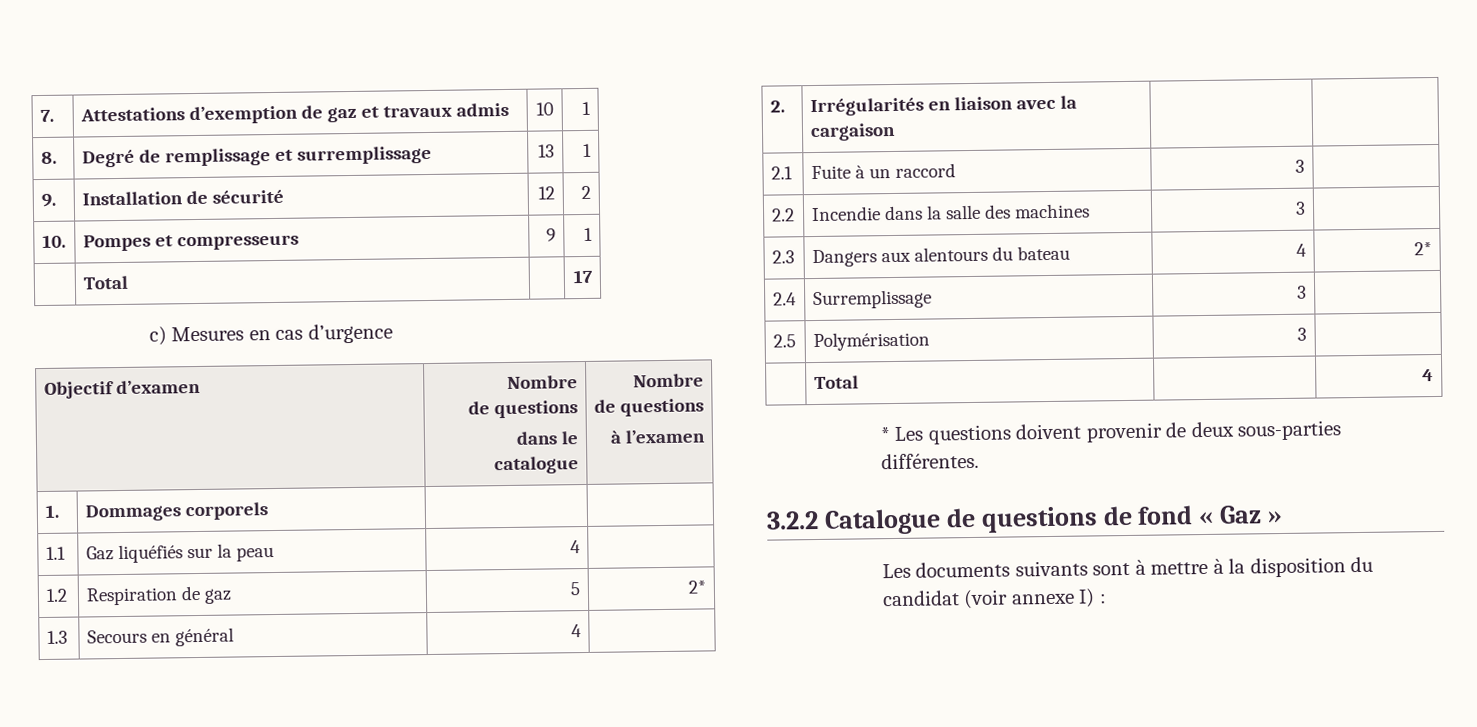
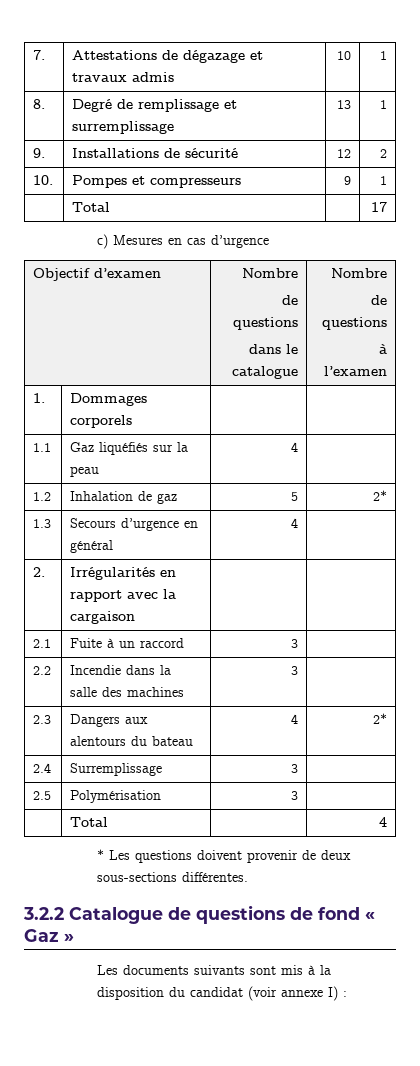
[188,105,357,125] d’exemption de gaz -> [162,50,246,63] de dégazage
[81,191,183,206] Installation -> [72,148,160,158] Installations
[85,587,178,606] Respiration -> [70,491,134,501] Inhalation
(147, 636) none -> [121,518,180,531] d’urgence
[953,96,1013,111] liaison -> [70,590,123,602] rapport
[1237,420,1343,441] sous-parties -> [97,872,178,882] sous-sections
[1134,559,1209,575] à mettre -> [281,965,304,975] mis

